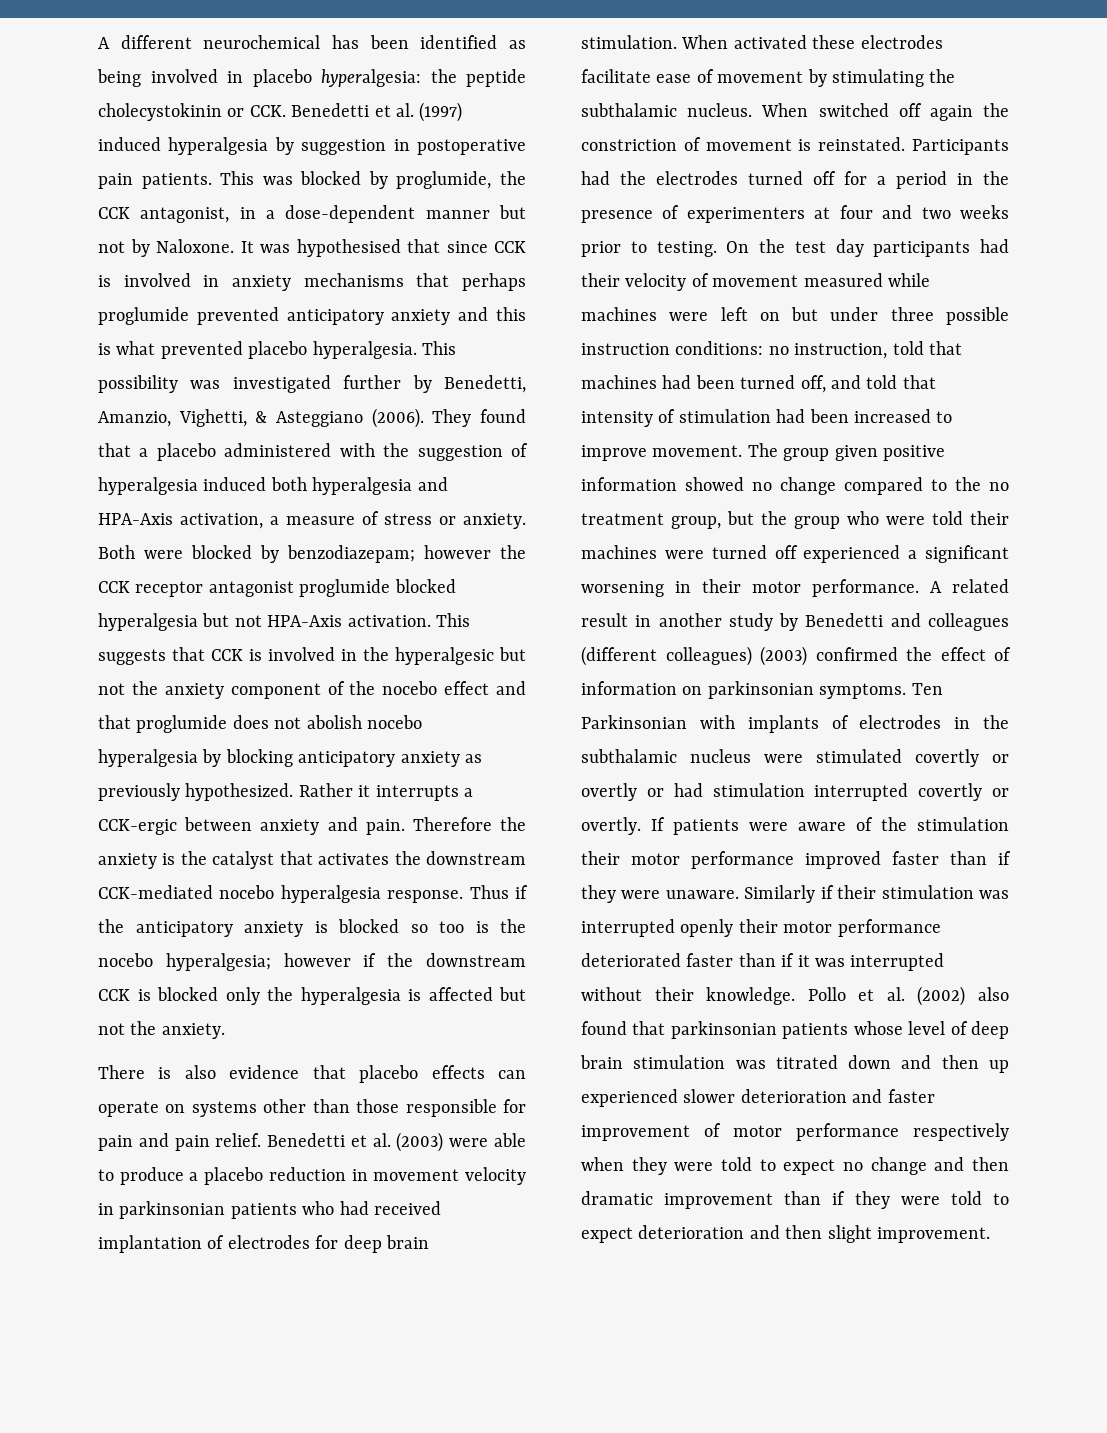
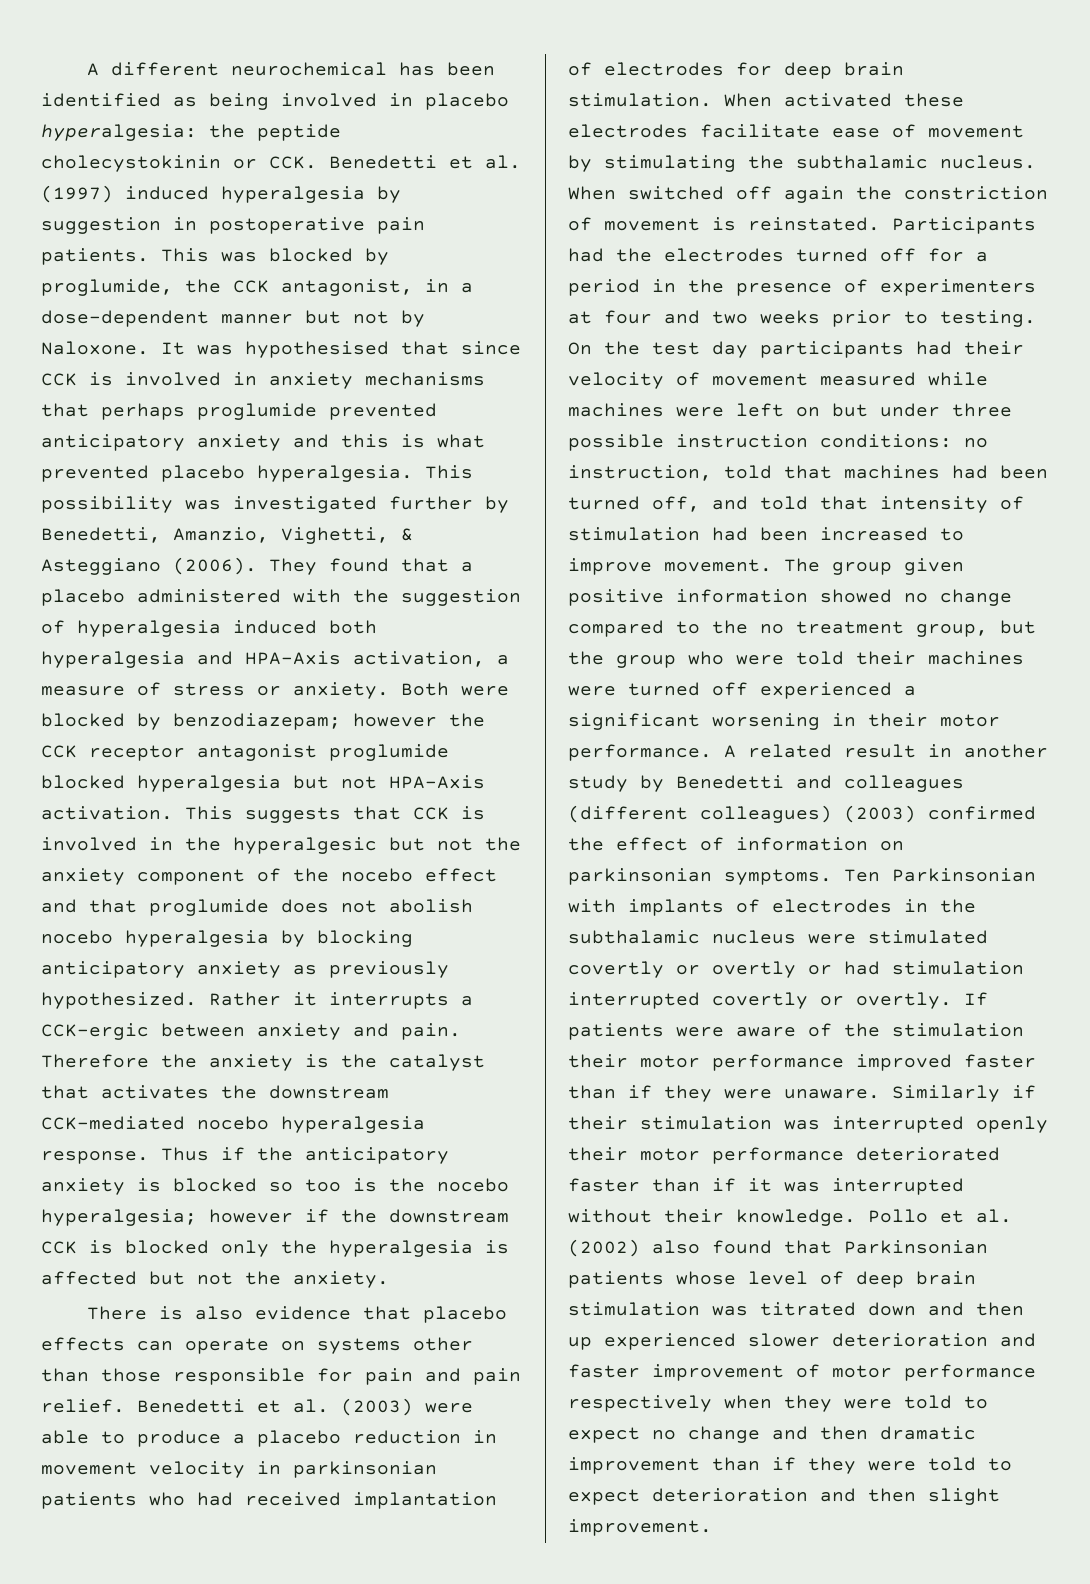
[670,1021,777,1039] parkinsonian -> [844,1240,988,1254] Parkinsonian

